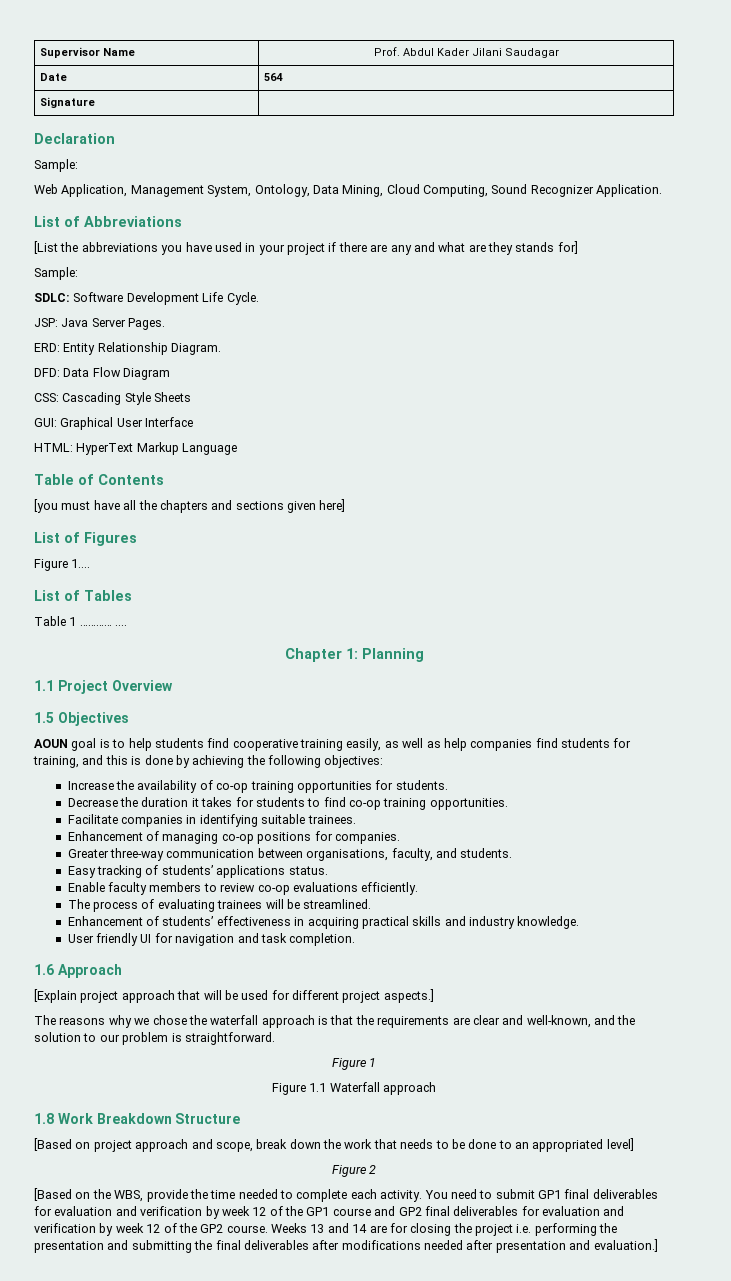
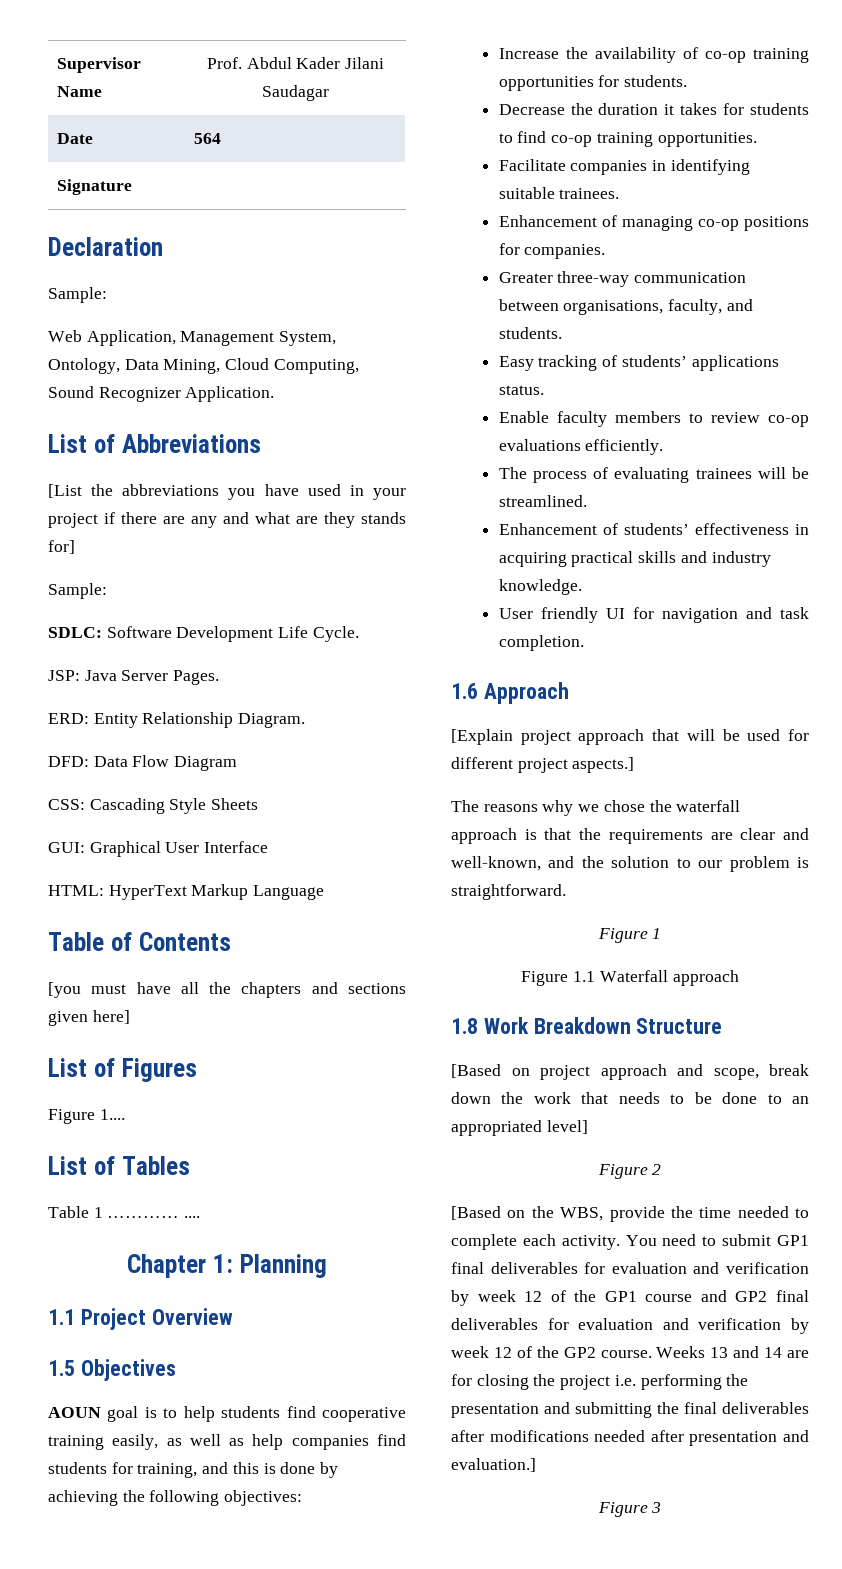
(658, 1245) none -> [597,1502,662,1517] // Figure 3

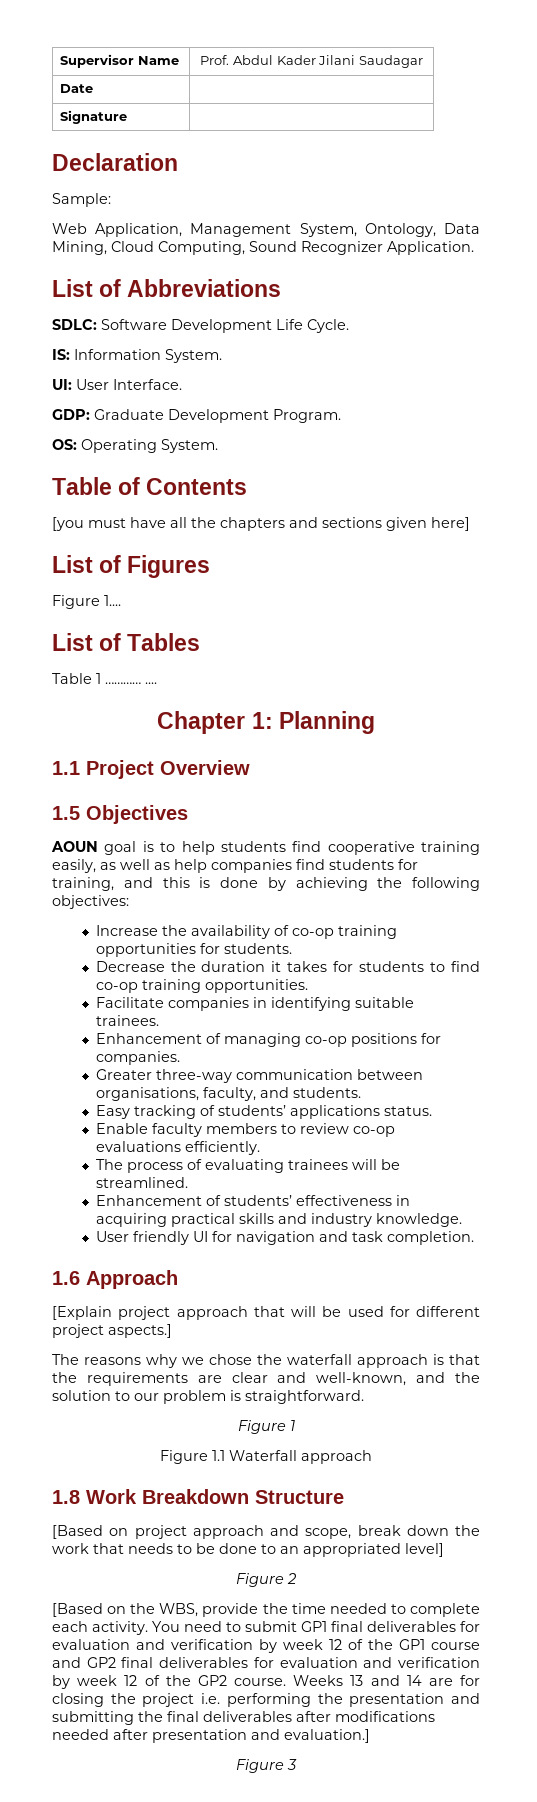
[193,133,221,144] 564 -> (94, 88) none
[48,484,407,500] [48,512,406,528] [48,540,75,554] [48,583,107,599] // [List the abbreviations you have used in your project if there are any and what are they stands for] // Sample: -> (282, 288) none
[48,670,220,685] [48,712,306,728] [48,755,238,771] [48,798,259,814] [48,841,269,857] [48,884,325,900] JSP: Java Server Pages. // ERD: Entity Relationship Diagram. // DFD: Data Flow Diagram // CSS: Cascading Style Sheets // GUI: Graphical User Interface // HTML: HyperText Markup Language -> [52,349,222,363] [52,379,182,390] [52,409,341,423] [52,439,218,453] IS: Information System. // UI: User Interface. // GDP: Graduate Development Program. // OS: Operating System.

